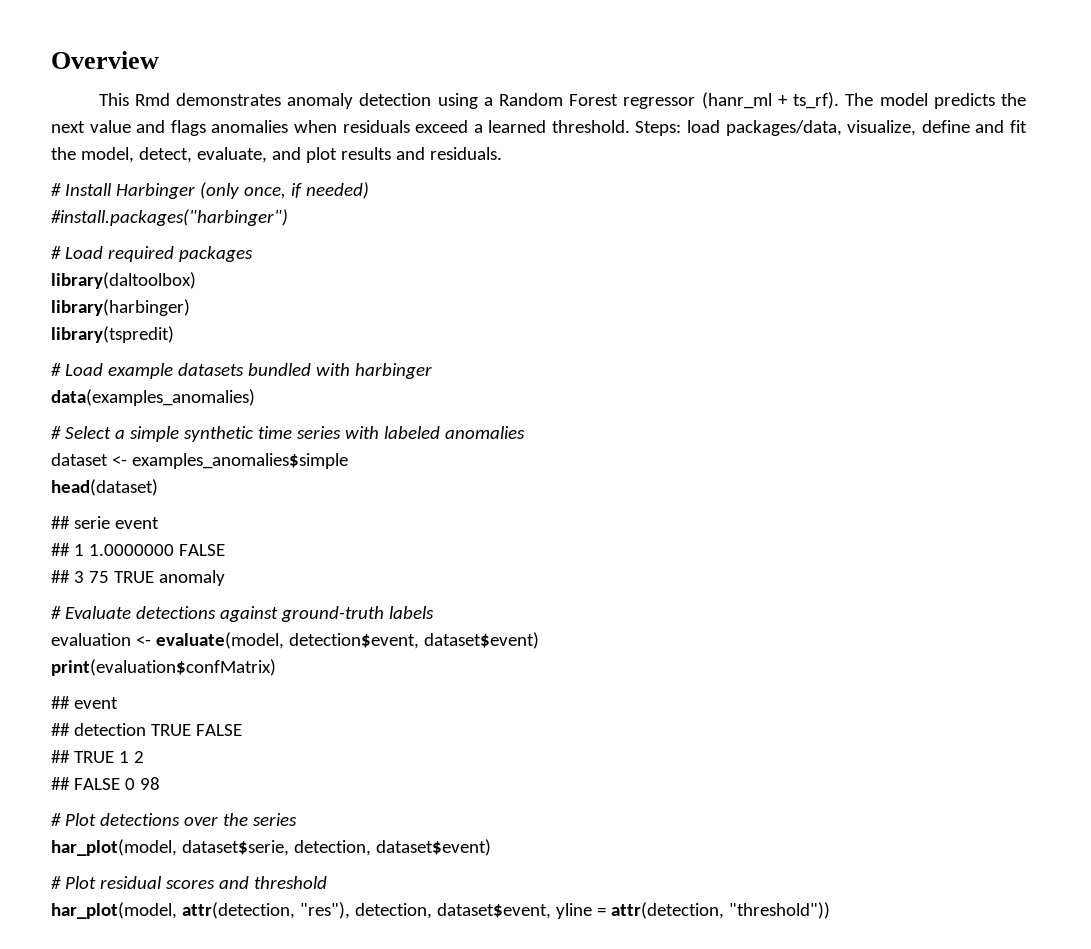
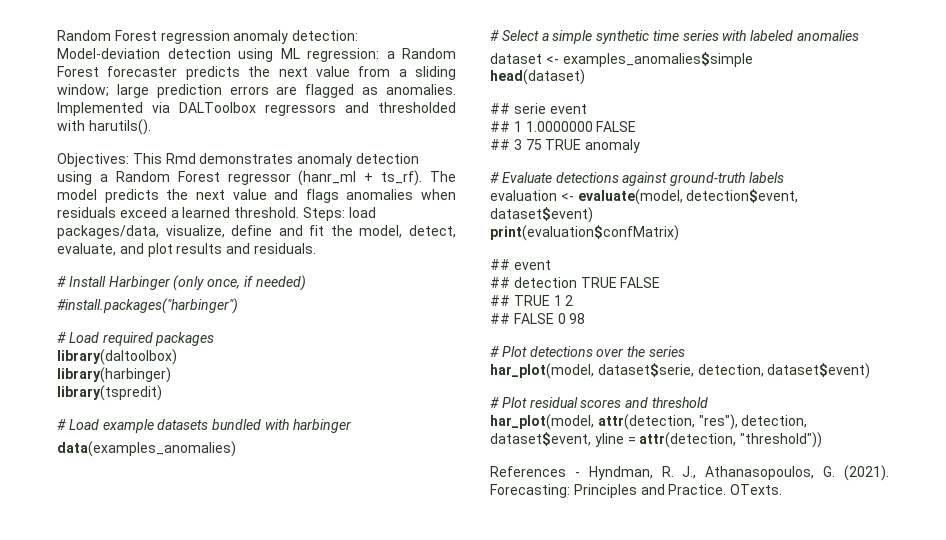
[51,51,159,69] Overview // -> [57,30,359,44] [57,48,456,62] [57,66,456,80] [57,84,456,98] [57,102,456,116] [57,119,151,135] [57,153,129,167] Random Forest regression anomaly detection: Model-deviation detection using ML regression: a Random Forest forecaster predicts the next value from a sliding window; large prediction errors are flagged as anomalies. Implemented via DALToolbox regressors and thresholded with harutils(). // Objectives:
(830, 910) none -> [490,465,889,481] [490,484,783,498] // References - Hyndman, R. J., Athanasopoulos, G. (2021). Forecasting: Principles and Practice. OTexts.

